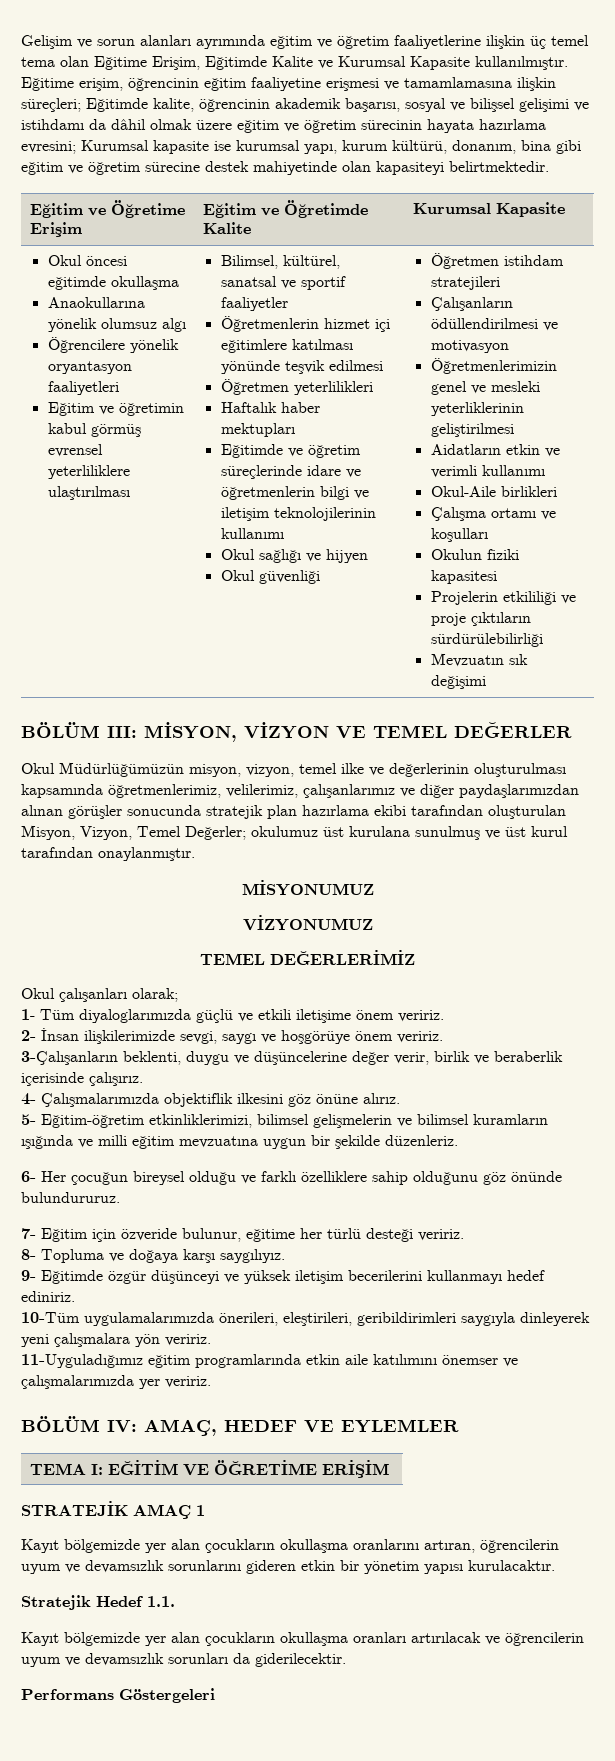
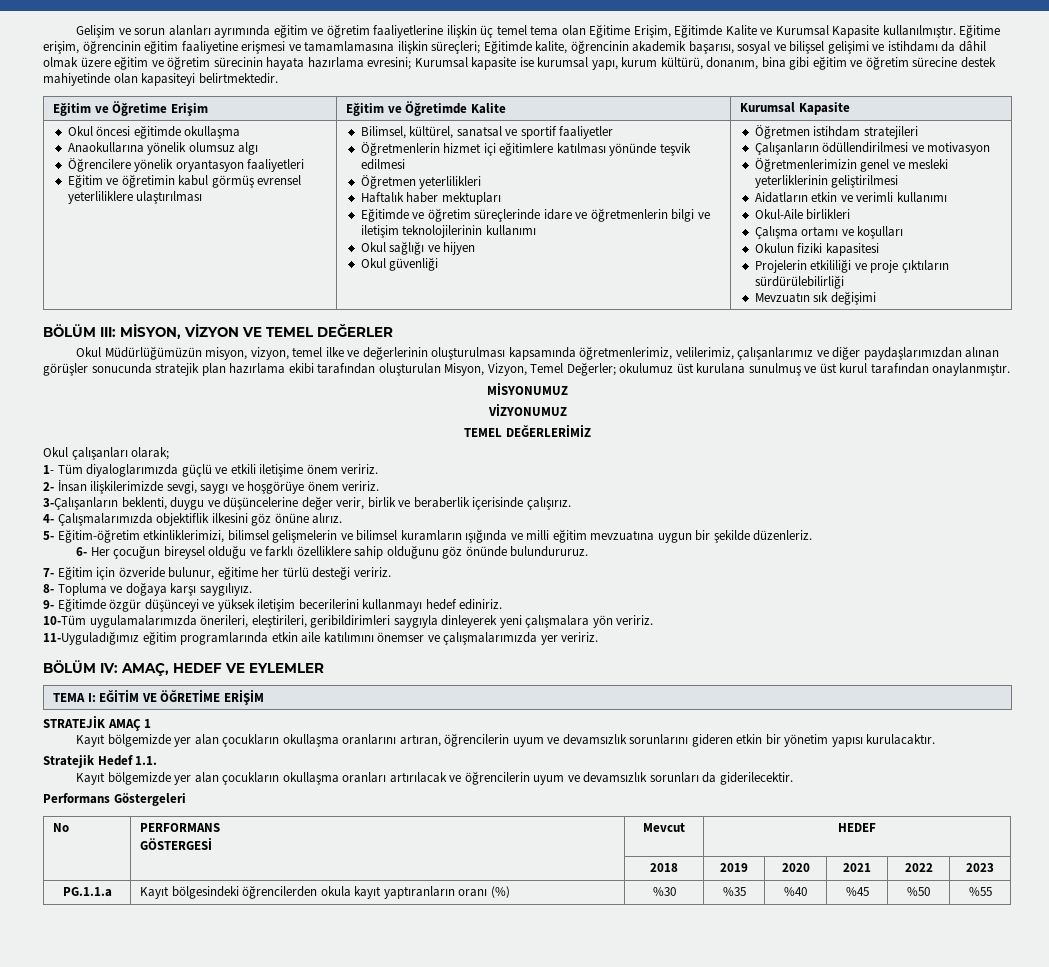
(215, 1695) none -> [53,823,70,832] [140,823,221,832] [140,838,213,850] [643,823,685,832] [838,823,876,832] [650,863,678,872] [720,863,748,872] [781,863,810,872] [843,863,871,872] [904,863,933,872] [966,863,994,872] [62,887,112,897] [140,885,510,899] [652,887,676,896] [722,887,746,896] [784,887,807,896] [845,887,869,896] [907,887,930,896] [968,887,992,896] // No | PERFORMANS // GÖSTERGESİ | Mevcut | HEDEF // | | 2018 | 2019 | 2020 | 2021 | 2022 | 2023 // PG.1.1.a | Kayıt bölgesindeki öğrencilerden okula kayıt yaptıranların oranı (%) | %30 | %35 | %40 | %45 | %50 | %55

